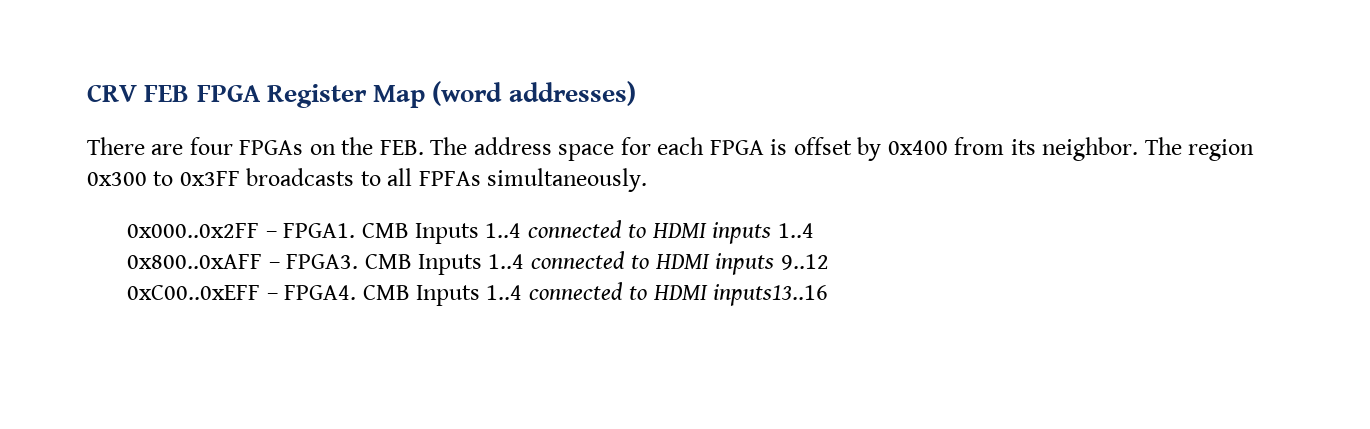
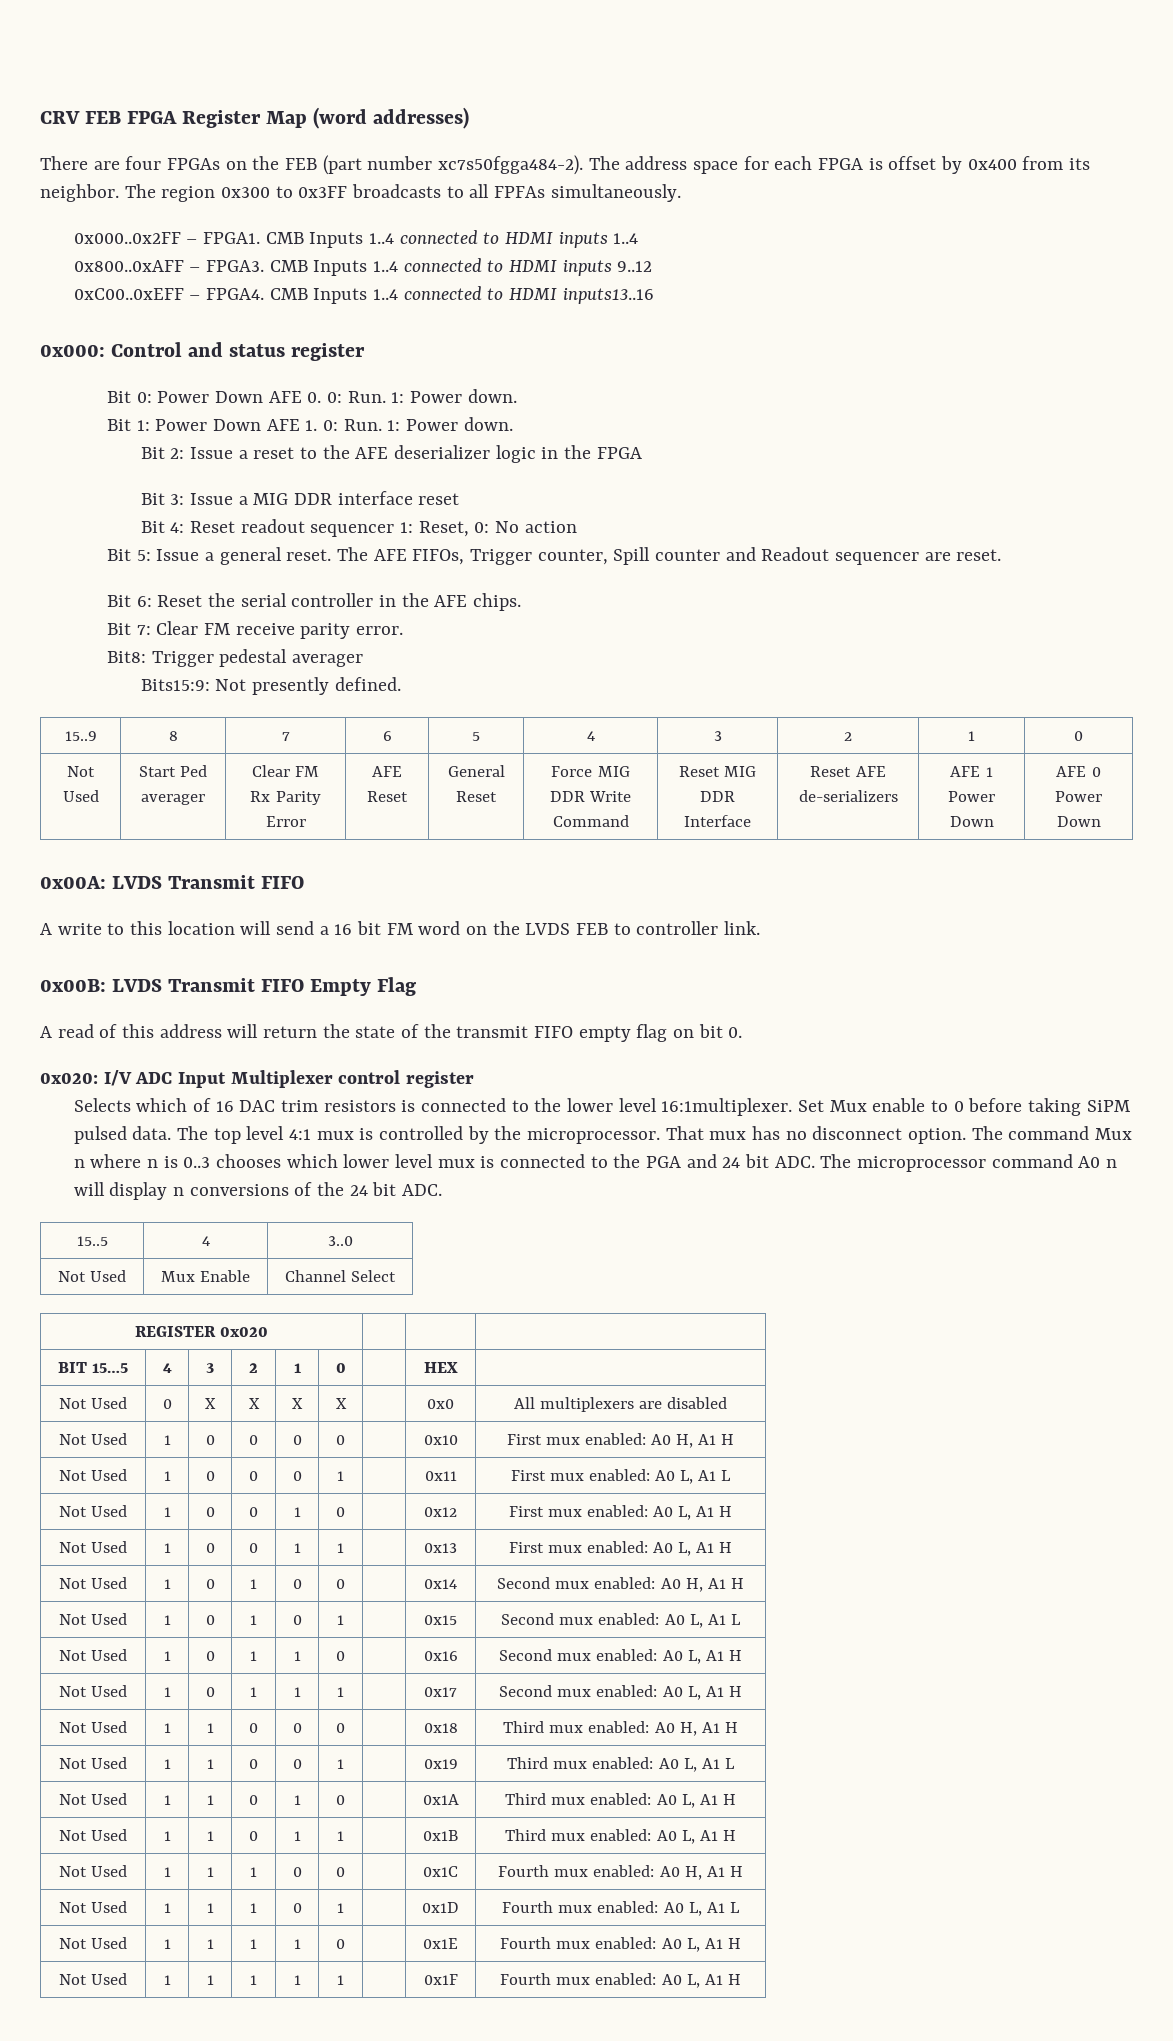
[379,140,424,155] FEB. -> [285,155,584,175] FEB (part number xc7s50fgga484-2).
(829, 295) none -> [40,342,366,361] [107,389,517,403] [107,417,513,431] [140,445,642,463] [140,491,460,505] [140,519,577,537] [107,547,1002,565] [107,593,522,611] [107,621,404,639] [107,649,364,667] [140,677,401,695] [64,731,97,741] [168,731,178,741] [281,732,290,741] [382,731,392,741] [472,732,480,741] [586,731,595,741] [713,731,722,741] [844,732,852,741] [968,731,975,741] [1074,731,1083,741] [67,766,95,777] [62,790,99,802] [138,765,208,777] [141,794,205,805] [251,765,320,777] [250,791,321,805] [265,816,306,827] [372,766,402,777] [367,791,408,802] [447,765,505,777] [456,791,497,802] [551,766,630,777] [549,791,632,802] [552,815,629,827] [678,766,757,777] [700,791,735,802] [684,815,751,827] [810,766,886,777] [798,790,898,802] [950,766,993,777] [948,791,995,802] [949,816,994,827] [1056,766,1101,777] [1055,791,1102,802] [1056,816,1101,827] [40,875,305,889] [40,921,761,935] [40,977,417,996] [40,1024,743,1042] [40,1070,475,1088] [73,1098,1130,1116] [73,1126,1132,1144] [73,1154,1117,1172] [73,1182,442,1200] [76,1236,108,1246] [201,1236,210,1246] [327,1236,353,1246] [57,1270,127,1282] [160,1270,251,1282] [284,1270,397,1282] [134,1326,269,1337] [57,1362,129,1373] [162,1363,172,1373] [206,1363,214,1373] [249,1363,258,1373] [293,1363,301,1373] [335,1363,346,1373] [423,1362,458,1373] [58,1397,128,1409] [162,1399,172,1409] [205,1398,216,1409] [248,1398,260,1409] [292,1398,303,1409] [335,1398,347,1409] [427,1399,454,1409] [513,1397,728,1412] [58,1433,128,1445] [163,1435,171,1445] [205,1435,215,1445] [249,1435,258,1445] [292,1435,302,1445] [336,1435,345,1445] [423,1435,458,1445] [506,1433,735,1448] [58,1469,128,1481] [163,1471,171,1481] [205,1471,215,1481] [249,1471,258,1481] [292,1471,302,1481] [337,1471,344,1481] [424,1471,457,1481] [510,1469,732,1484] [58,1505,128,1517] [163,1507,171,1517] [205,1507,215,1517] [249,1507,258,1517] [293,1507,301,1517] [336,1507,345,1517] [424,1507,457,1517] [508,1505,733,1520] [58,1541,128,1553] [163,1543,171,1553] [205,1543,215,1553] [249,1543,258,1553] [293,1543,301,1553] [337,1543,344,1553] [424,1543,457,1553] [508,1541,733,1556] [58,1577,128,1589] [163,1579,171,1589] [205,1579,215,1589] [250,1579,257,1589] [292,1579,302,1589] [336,1579,345,1589] [424,1579,457,1589] [497,1577,744,1592] [58,1613,128,1625] [163,1615,171,1625] [205,1615,215,1625] [250,1615,257,1625] [292,1615,302,1625] [337,1615,344,1625] [424,1615,457,1625] [501,1613,741,1628] [58,1649,128,1661] [163,1651,171,1661] [205,1651,215,1661] [250,1651,257,1661] [293,1651,301,1661] [336,1651,345,1661] [423,1651,458,1661] [499,1649,742,1664] [58,1685,128,1697] [163,1687,171,1697] [205,1687,215,1697] [250,1687,257,1697] [293,1687,301,1697] [337,1687,344,1697] [424,1687,457,1697] [499,1685,742,1700] [58,1721,128,1733] [163,1723,171,1733] [206,1723,214,1733] [249,1723,258,1733] [292,1723,302,1733] [336,1723,345,1733] [423,1723,458,1733] [503,1721,738,1736] [58,1757,128,1769] [163,1759,171,1769] [206,1759,214,1769] [249,1759,258,1769] [292,1759,302,1769] [337,1759,344,1769] [423,1759,458,1769] [507,1757,735,1772] [58,1793,128,1805] [163,1795,171,1805] [206,1795,214,1805] [249,1795,258,1805] [293,1795,301,1805] [336,1795,345,1805] [422,1794,459,1805] [505,1793,736,1808] [58,1829,128,1841] [163,1831,171,1841] [206,1831,214,1841] [249,1831,258,1841] [293,1831,301,1841] [337,1831,344,1841] [423,1830,458,1841] [505,1829,736,1844] [58,1865,128,1877] [163,1867,171,1877] [206,1867,214,1877] [250,1867,257,1877] [292,1867,302,1877] [336,1867,345,1877] [423,1866,458,1877] [498,1865,743,1880] [58,1901,128,1913] [163,1903,171,1913] [206,1903,214,1913] [250,1903,257,1913] [292,1903,302,1913] [337,1903,344,1913] [422,1902,459,1913] [502,1901,740,1916] [58,1937,128,1949] [163,1939,171,1949] [206,1939,214,1949] [250,1939,257,1949] [293,1939,301,1949] [336,1939,345,1949] [423,1938,458,1949] [500,1937,741,1952] [58,1973,128,1985] [163,1975,171,1985] [206,1975,214,1985] [250,1975,257,1985] [293,1975,301,1985] [337,1975,344,1985] [423,1974,458,1985] [500,1973,741,1988] // 0x000: Control and status register // Bit 0: Power Down AFE 0. 0: Run. 1: Power down. // Bit 1: Power Down AFE 1. 0: Run. 1: Power down. // Bit 2: Issue a reset to the AFE deserializer logic in the FPGA // Bit 3: Issue a MIG DDR interface reset // Bit 4: Reset readout sequencer 1: Reset, 0: No action // Bit 5: Issue a general reset. The AFE FIFOs, Trigger counter, Spill counter and Readout sequencer are reset. // Bit 6: Reset the serial controller in the AFE chips. // Bit 7: Clear FM receive parity error. // Bit8: Trigger pedestal averager // Bits15:9: Not presently defined. // 15..9 | 8 | 7 | 6 | 5 | 4 | 3 | 2 | 1 | 0 // Not Used | Start Ped averager | Clear FM Rx Parity Error | AFE Reset | General Reset | Force MIG DDR Write Command | Reset MIG DDR Interface | Reset AFE de-serializers | AFE 1 Power Down | AFE 0 Power Down // 0x00A: LVDS Transmit FIFO // A write to this location will send a 16 bit FM word on the LVDS FEB to controller link. // 0x00B: LVDS Transmit FIFO Empty Flag // A read of this address will return the state of the transmit FIFO empty flag on bit 0. // 0x020: I/V ADC Input Multiplexer control register // Selects which of 16 DAC trim resistors is connected to the lower level 16:1multiplexer. Set Mux enable to 0 before taking SiPM pulsed data. The top level 4:1 mux is controlled by the microprocessor. That mux has no disconnect option. The command Mux n where n is 0..3 chooses which lower level mux is connected to the PGA and 24 bit ADC. The microprocessor command A0 n will display n conversions of the 24 bit ADC. // 15..5 | 4 | 3..0 // Not Used | Mux Enable | Channel Select // REGISTER 0x020 | | | // BIT 15…5 | 4 | 3 | 2 | 1 | 0 | | HEX | // Not Used | 0 | X | X | X | X | | 0x0 | All multiplexers are disabled // Not Used | 1 | 0 | 0 | 0 | 0 | | 0x10 | First mux enabled: A0 H, A1 H // Not Used | 1 | 0 | 0 | 0 | 1 | | 0x11 | First mux enabled: A0 L, A1 L // Not Used | 1 | 0 | 0 | 1 | 0 | | 0x12 | First mux enabled: A0 L, A1 H // Not Used | 1 | 0 | 0 | 1 | 1 | | 0x13 | First mux enabled: A0 L, A1 H // Not Used | 1 | 0 | 1 | 0 | 0 | | 0x14 | Second mux enabled: A0 H, A1 H // Not Used | 1 | 0 | 1 | 0 | 1 | | 0x15 | Second mux enabled: A0 L, A1 L // Not Used | 1 | 0 | 1 | 1 | 0 | | 0x16 | Second mux enabled: A0 L, A1 H // Not Used | 1 | 0 | 1 | 1 | 1 | | 0x17 | Second mux enabled: A0 L, A1 H // Not Used | 1 | 1 | 0 | 0 | 0 | | 0x18 | Third mux enabled: A0 H, A1 H // Not Used | 1 | 1 | 0 | 0 | 1 | | 0x19 | Third mux enabled: A0 L, A1 L // Not Used | 1 | 1 | 0 | 1 | 0 | | 0x1A | Third mux enabled: A0 L, A1 H // Not Used | 1 | 1 | 0 | 1 | 1 | | 0x1B | Third mux enabled: A0 L, A1 H // Not Used | 1 | 1 | 1 | 0 | 0 | | 0x1C | Fourth mux enabled: A0 H, A1 H // Not Used | 1 | 1 | 1 | 0 | 1 | | 0x1D | Fourth mux enabled: A0 L, A1 L // Not Used | 1 | 1 | 1 | 1 | 0 | | 0x1E | Fourth mux enabled: A0 L, A1 H // Not Used | 1 | 1 | 1 | 1 | 1 | | 0x1F | Fourth mux enabled: A0 L, A1 H

